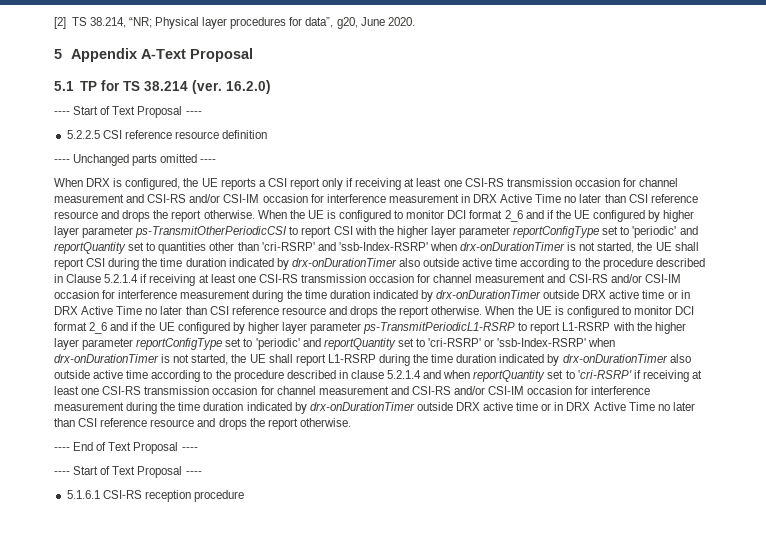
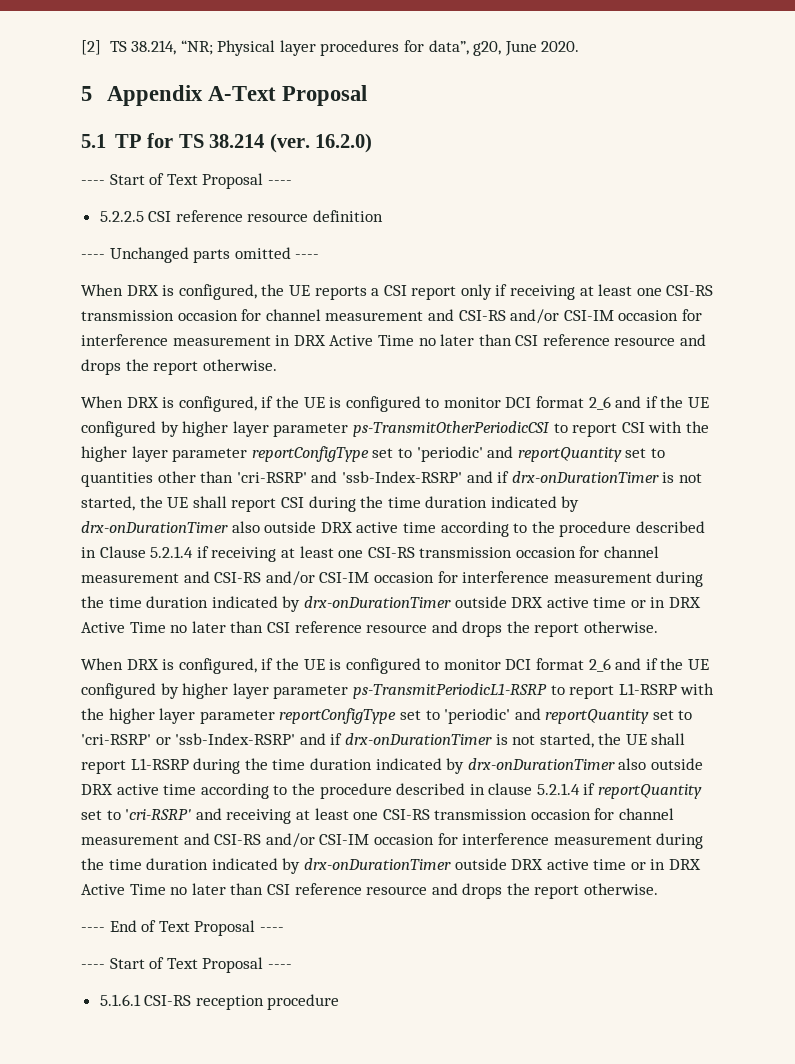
[257,210,287,219] When -> [81,396,274,412] // When DRX is configured, if
[429,242,457,251] when -> [466,471,510,483] and if
(460, 262) none -> [320,522,353,533] DRX
[485,306,515,315] When -> [81,658,274,674] // When DRX is configured, if
[588,338,616,347] when -> [299,733,343,745] and if
(90, 374) none -> [81,784,113,795] DRX
[423,370,641,382] and when reportQuantity set to 'cri-RSRP' if -> [583,783,703,799] [81,808,222,820] if reportQuantity set to 'cri-RSRP' and

